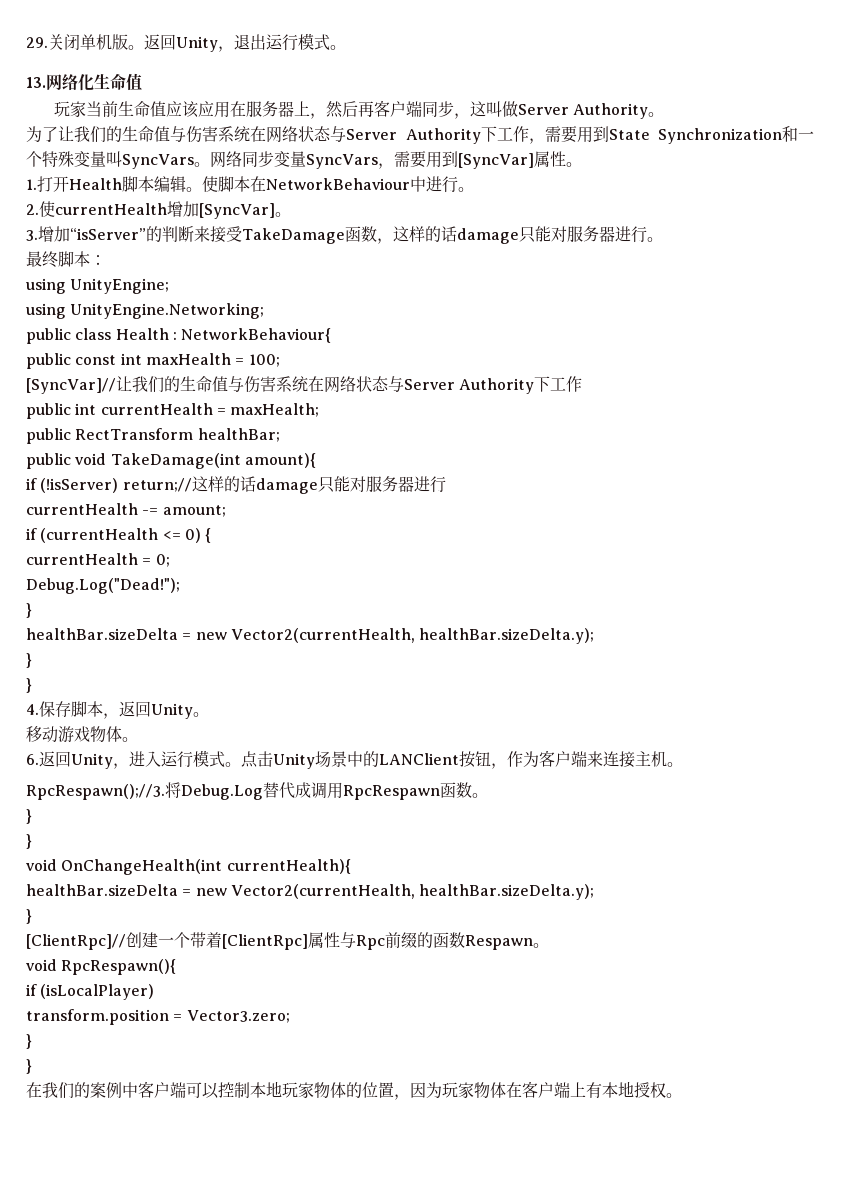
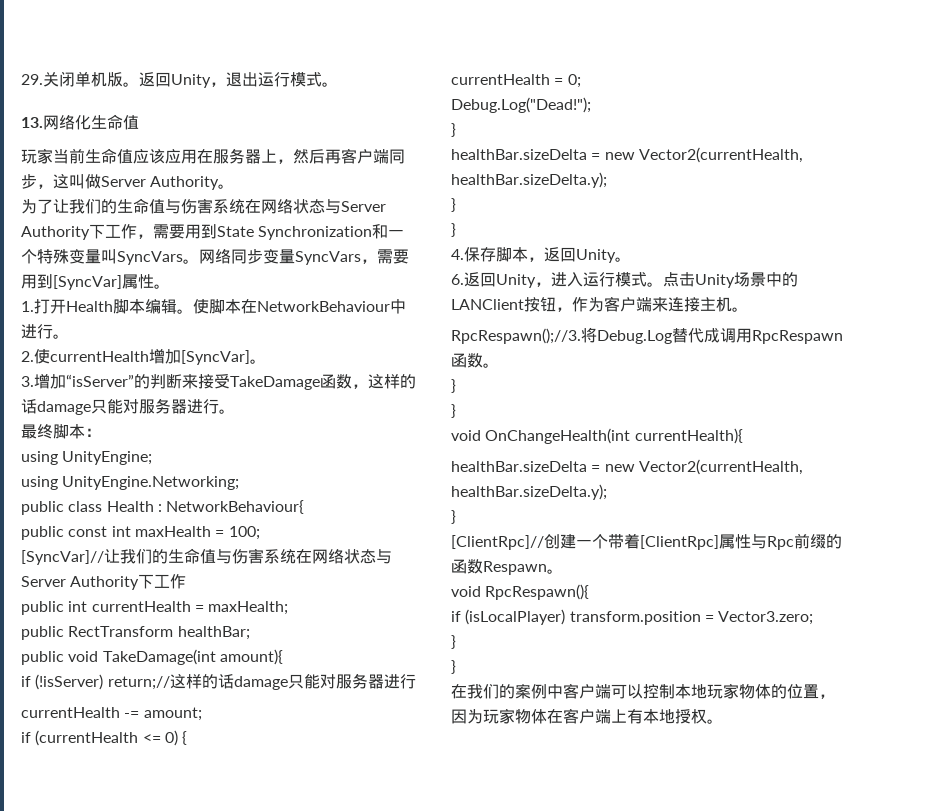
[26,726,138,743] // 移动游戏物体。 -> (631, 259) none
(155, 992) // -> (566, 617) none

